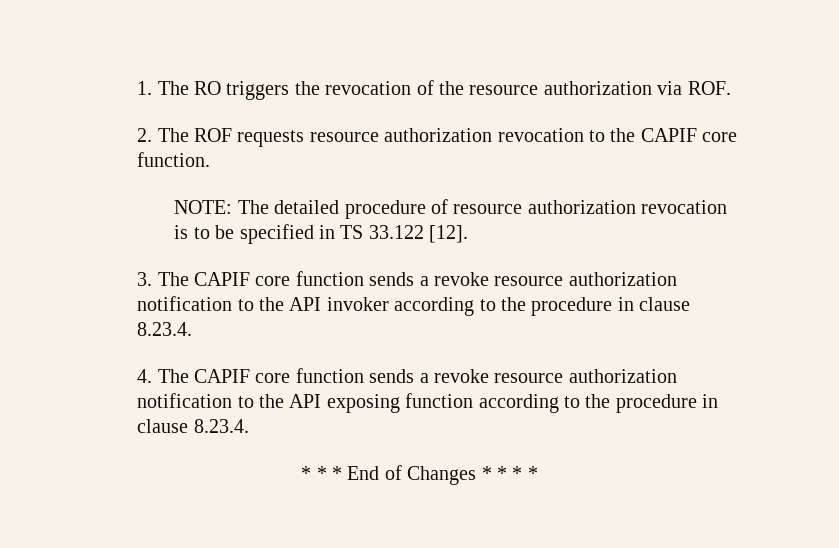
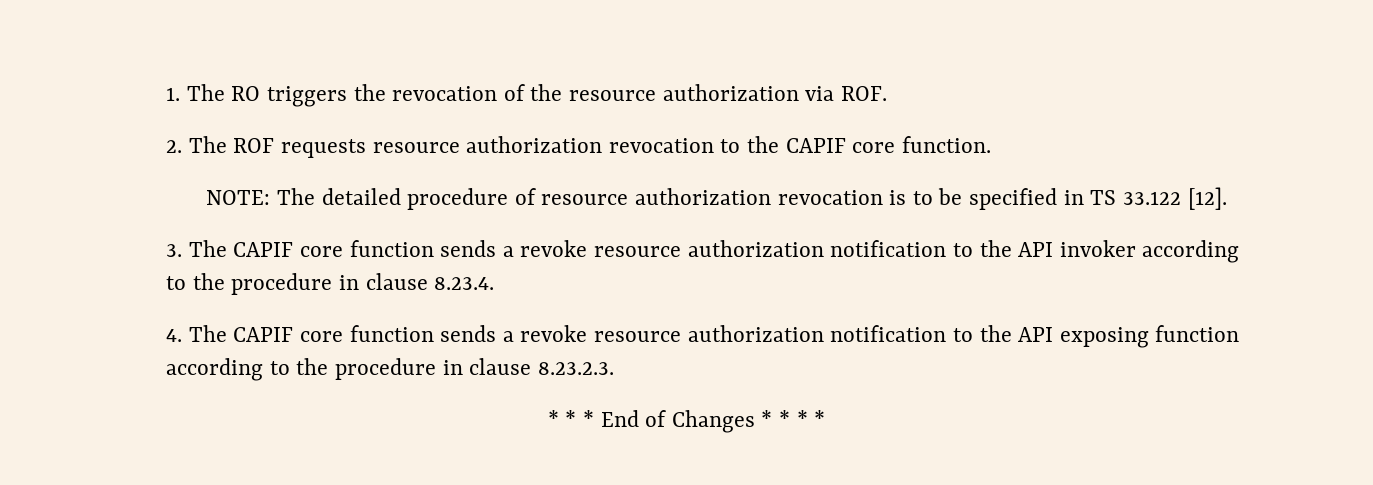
[193,419,249,433] 8.23.4. -> [537,362,614,375] 8.23.2.3.

